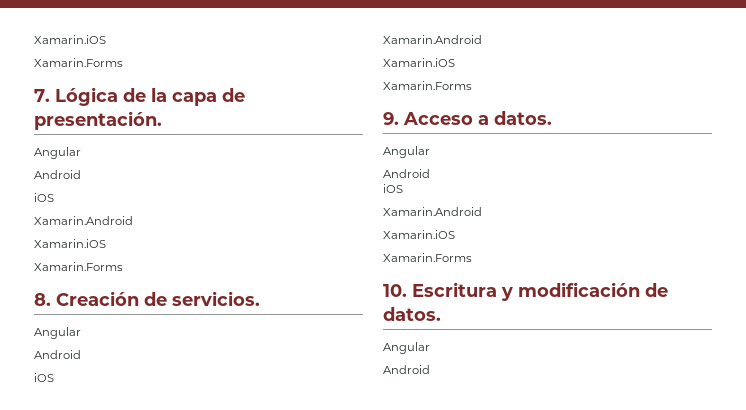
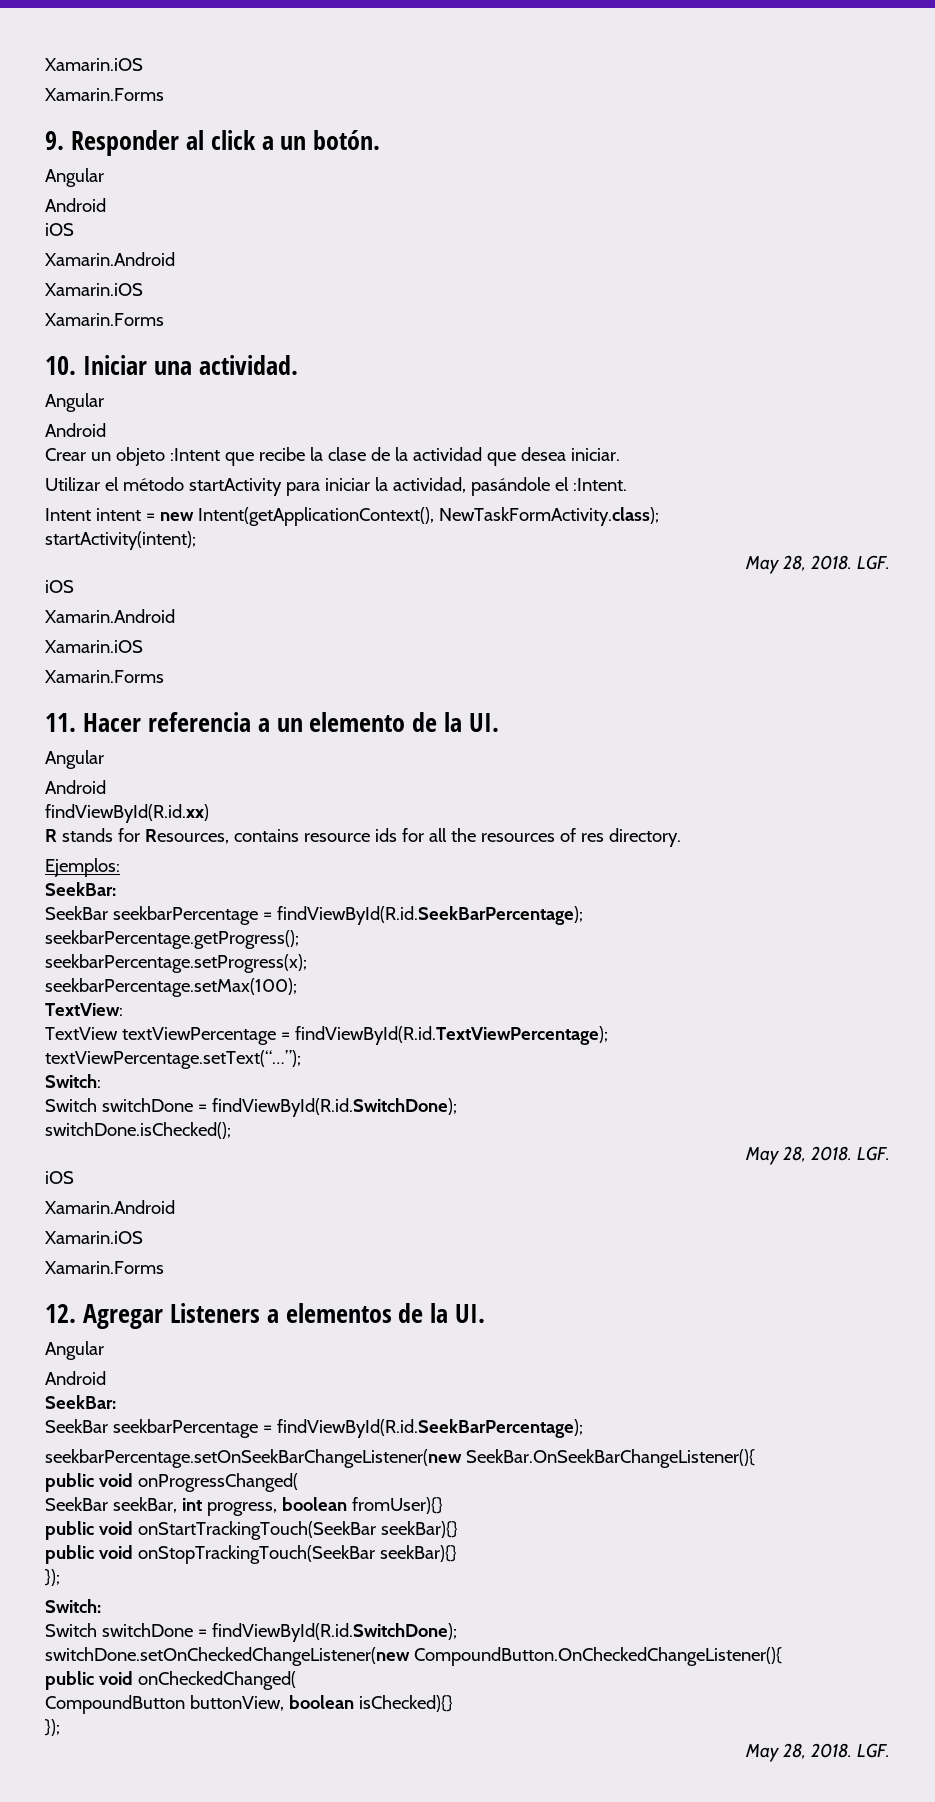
[34,35,106,44] [34,58,123,67] [34,87,245,106] [34,111,162,130] [34,147,81,159] [34,170,81,179] [34,193,54,202] [34,216,133,225] [34,239,106,248] [34,262,123,271] [34,291,260,306] [34,327,81,339] [34,350,81,359] [34,373,54,382] [383,35,482,44] [383,58,455,67] [383,81,472,90] [383,111,552,125] Xamarin.iOS // Xamarin.Forms // 7. Lógica de la capa de presentación. // Angular // Android // iOS // Xamarin.Android // Xamarin.iOS // Xamarin.Forms // 8. Creación de servicios. // Angular // Android // iOS // Xamarin.Android // Xamarin.iOS // Xamarin.Forms // 9. Acceso a datos. -> [45,58,143,71] [45,88,164,101] [45,130,381,156] Xamarin.iOS // Xamarin.Forms // 9. Responder al click a un botón.
[412,282,668,301] [383,307,441,321] [383,342,430,354] [383,365,430,374] Escritura y modificación de datos. // Angular // Android -> [82,355,298,375] [45,393,104,412] [45,423,106,437] [45,447,620,466] [45,477,627,496] [45,507,659,526] [45,531,196,550] [745,555,891,574] [45,580,74,593] [45,609,175,623] [45,640,143,653] [45,670,164,683] [45,712,500,732] [45,750,104,769] [45,780,106,794] [45,804,209,823] [45,828,681,847] [45,858,120,877] [45,882,116,896] [45,906,583,925] [45,930,299,949] [45,954,307,973] [45,978,297,997] [45,1003,123,1016] [45,1026,608,1045] [45,1050,301,1069] [45,1074,101,1088] [45,1098,457,1117] [45,1122,231,1139] [745,1146,891,1165] [45,1171,74,1184] [45,1200,175,1214] [45,1231,143,1244] [45,1261,164,1274] [45,1303,486,1329] [45,1341,104,1360] [45,1371,106,1385] [45,1395,116,1409] [45,1419,583,1438] [45,1449,755,1468] [45,1473,298,1492] [45,1497,443,1516] [45,1521,458,1540] [45,1545,457,1564] [45,1569,60,1586] [45,1599,101,1613] [45,1623,457,1642] [45,1647,782,1666] [45,1671,296,1690] [45,1695,453,1714] [45,1719,60,1736] [745,1743,891,1762] Iniciar una actividad. // Angular // Android // Crear un objeto :Intent que recibe la clase de la actividad que desea iniciar. // Utilizar el método startActivity para iniciar la actividad, pasándole el :Intent. // Intent intent = new Intent(getApplicationContext(), NewTaskFormActivity.class); // startActivity(intent); // May 28, 2018. LGF. // iOS // Xamarin.Android // Xamarin.iOS // Xamarin.Forms // 11. Hacer referencia a un elemento de la UI. // Angular // Android // findViewById(R.id.xx) // R stands for Resources, contains resource ids for all the resources of res directory. // Ejemplos: // SeekBar: // SeekBar seekbarPercentage = findViewById(R.id.SeekBarPercentage); // seekbarPercentage.getProgress(); // seekbarPercentage.setProgress(x); // seekbarPercentage.setMax(100); // TextView: // TextView textViewPercentage = findViewById(R.id.TextViewPercentage); // textViewPercentage.setText(“…”); // Switch: // Switch switchDone = findViewById(R.id.SwitchDone); // switchDone.isChecked(); // May 28, 2018. LGF. // iOS // Xamarin.Android // Xamarin.iOS // Xamarin.Forms // 12. Agregar Listeners a elementos de la UI. // Angular // Android // SeekBar: // SeekBar seekbarPercentage = findViewById(R.id.SeekBarPercentage); // seekbarPercentage.setOnSeekBarChangeListener(new SeekBar.OnSeekBarChangeListener(){ // public void onProgressChanged( // SeekBar seekBar, int progress, boolean fromUser){} // public void onStartTrackingTouch(SeekBar seekBar){} // public void onStopTrackingTouch(SeekBar seekBar){} // }); // Switch: // Switch switchDone = findViewById(R.id.SwitchDone); // switchDone.setOnCheckedChangeListener(new CompoundButton.OnCheckedChangeListener(){ // public void onCheckedChanged( // CompoundButton buttonView, boolean isChecked){} // }); // May 28, 2018. LGF.

